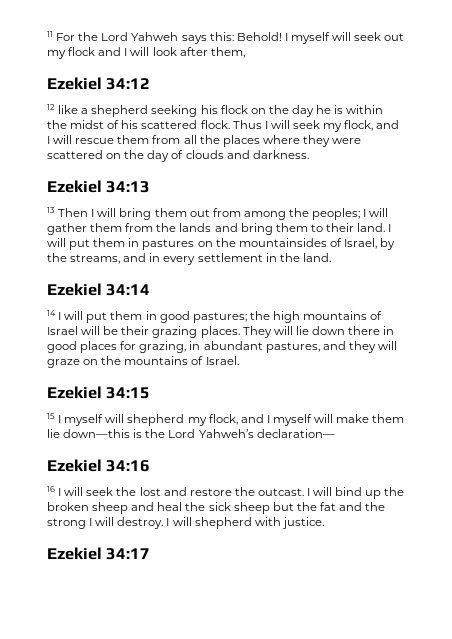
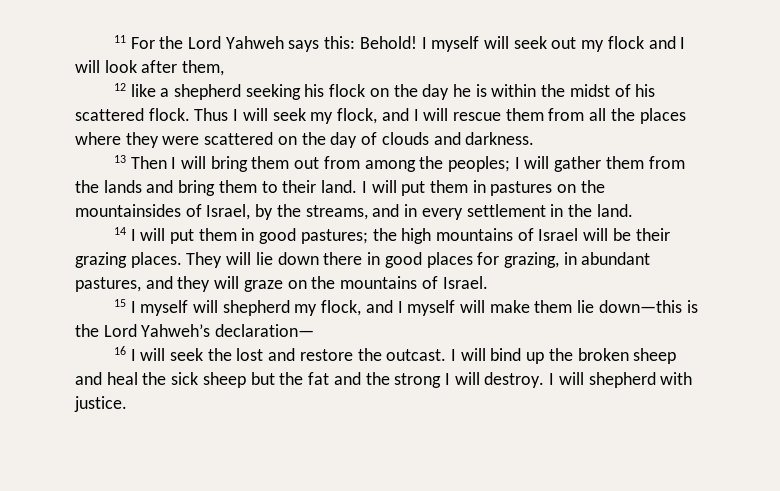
[47,77,151,90] // Ezekiel 34:12 -> (225, 68) none
[47,180,151,193] // Ezekiel 34:13 -> (535, 138) none
[47,283,151,296] // Ezekiel 34:14 -> (633, 210) none
[47,386,151,399] // Ezekiel 34:15 -> (488, 282) none
[47,459,151,472] // Ezekiel 34:16 -> (315, 330) none
[47,547,151,560] // Ezekiel 34:17 -> (127, 404) none

